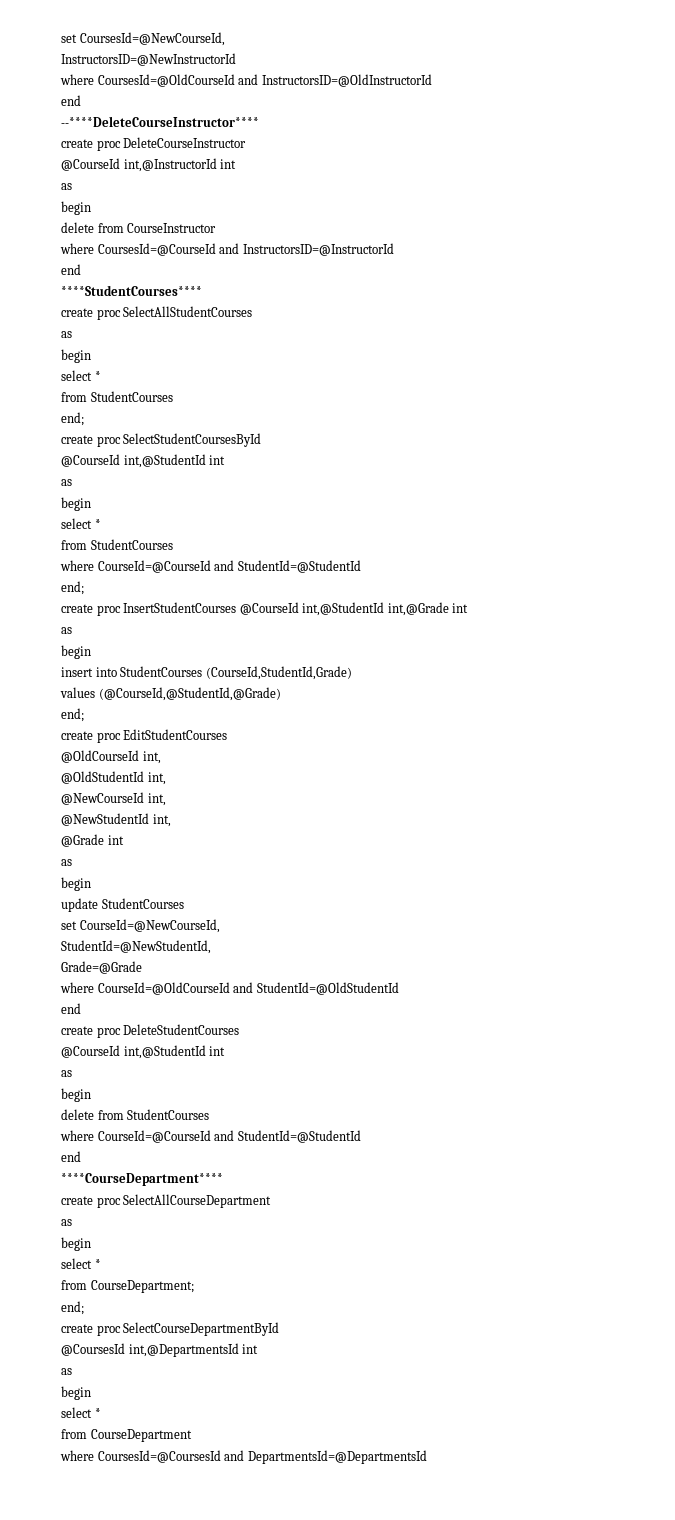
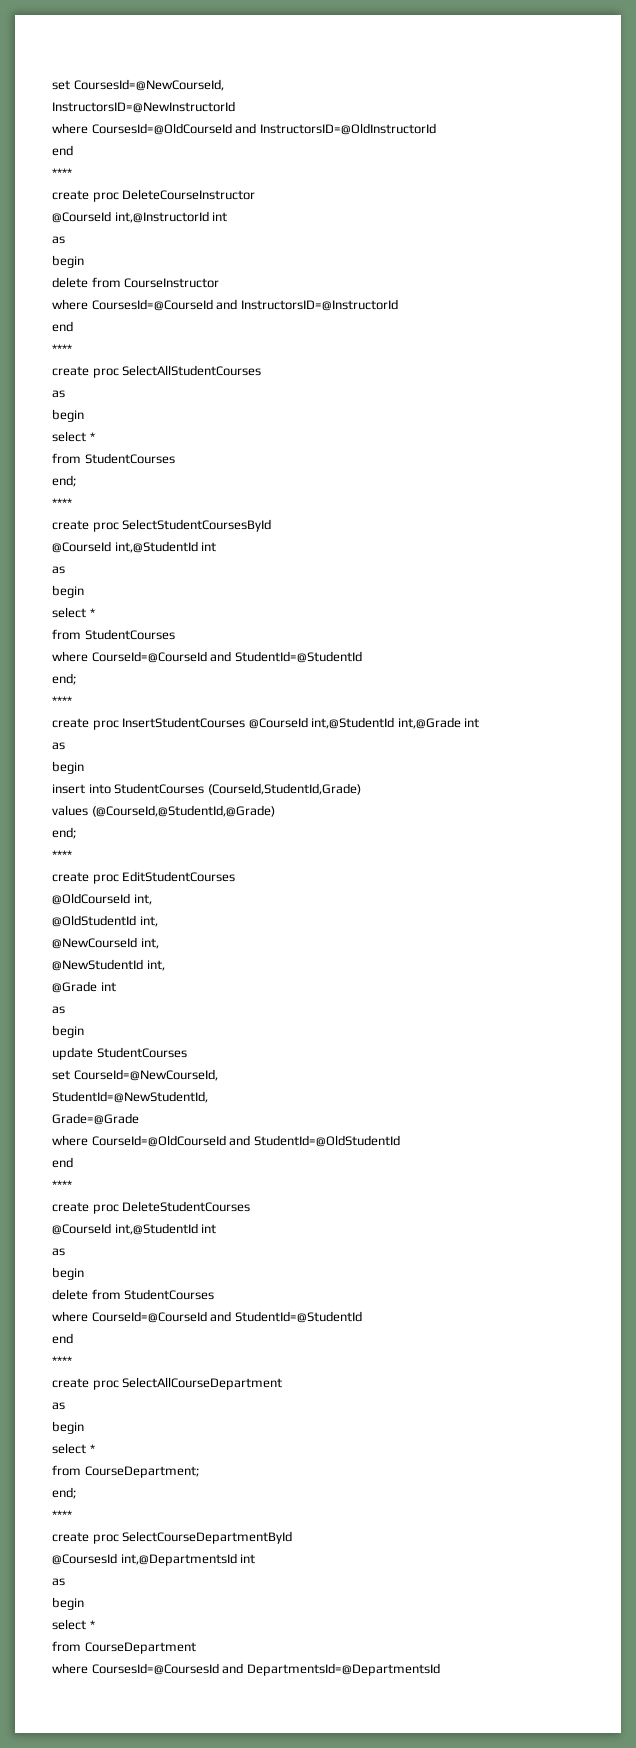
[61,116,259,127] --****DeleteCourseInstructor**** -> [52,168,72,177] ****
[61,285,202,296] ****StudentCourses**** -> [52,344,72,353] ****
(84, 419) none -> [52,498,72,507] // ****
(84, 588) none -> [52,696,72,705] // ****
(84, 715) none -> [52,850,72,859] // ****
(81, 1008) none -> [52,1180,72,1189] // ****
[61,1173,223,1186] ****CourseDepartment**** -> [52,1356,72,1365] ****
(84, 1308) none -> [52,1510,72,1519] // ****

